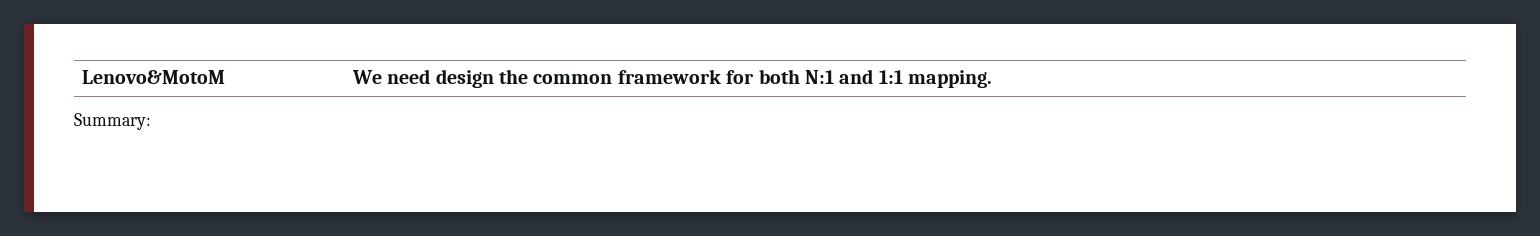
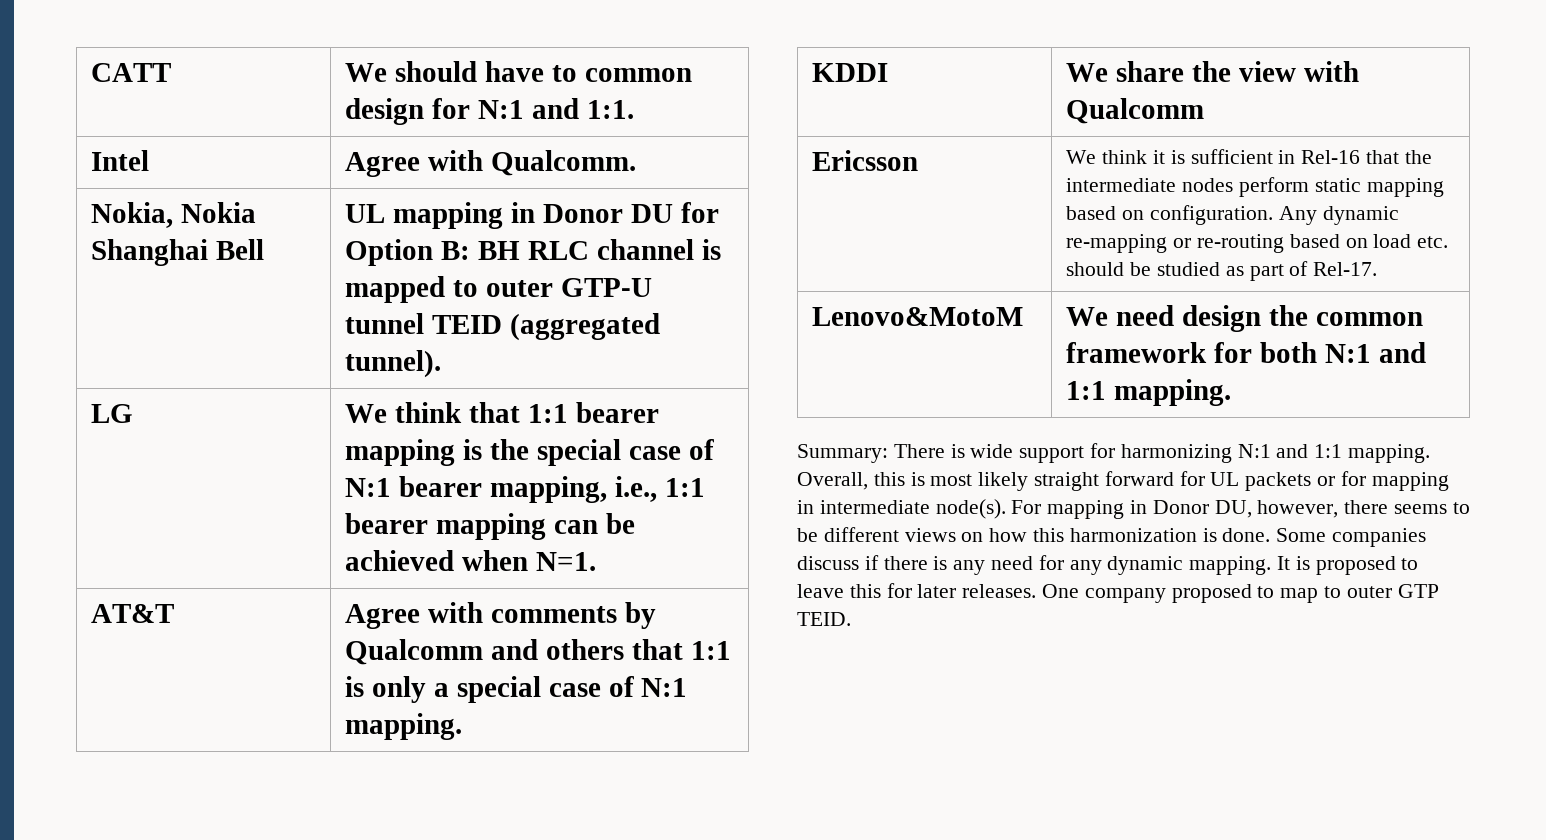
(81, 77) none -> [91,63,172,82] [345,61,692,82] [345,98,634,125] [91,150,150,171] [345,150,637,177] [91,202,257,228] [91,239,265,266] [345,202,719,229] [345,239,721,266] [345,276,652,303] [345,313,661,341] [345,350,442,378] [91,404,134,423] [345,402,659,423] [345,439,714,466] [345,476,705,503] [345,513,635,540] [345,550,597,571] [91,604,175,623] [345,602,656,629] [345,639,731,665] [345,676,688,703] [345,713,463,740] [812,63,889,82] [1066,61,1359,82] [1066,98,1205,124] [812,150,919,171] [1066,149,1432,164] [1066,177,1444,197] [1066,205,1399,225] [1066,234,1449,253] [1066,261,1378,281] CATT | We should have to common design for N:1 and 1:1. // Intel | Agree with Qualcomm. // Nokia, Nokia Shanghai Bell | UL mapping in Donor DU for Option B: BH RLC channel is mapped to outer GTP-U tunnel TEID (aggregated tunnel). // LG | We think that 1:1 bearer mapping is the special case of N:1 bearer mapping, i.e., 1:1 bearer mapping can be achieved when N=1. // AT&T | Agree with comments by Qualcomm and others that 1:1 is only a special case of N:1 mapping. // KDDI | We share the view with Qualcomm // Ericsson | We think it is sufficient in Rel-16 that the intermediate nodes perform static mapping based on configuration. Any dynamic re-mapping or re-routing based on load etc. should be studied as part of Rel-17. //
(151, 121) none -> [893,443,1431,463] [797,471,1449,491] [797,499,1470,519] [797,527,1427,547] [797,555,1419,575] [797,583,1439,603] [797,612,851,626] There is wide support for harmonizing N:1 and 1:1 mapping. Overall, this is most likely straight forward for UL packets or for mapping in intermediate node(s). For mapping in Donor DU, however, there seems to be different views on how this harmonization is done. Some companies discuss if there is any need for any dynamic mapping. It is proposed to leave this for later releases. One company proposed to map to outer GTP TEID.

